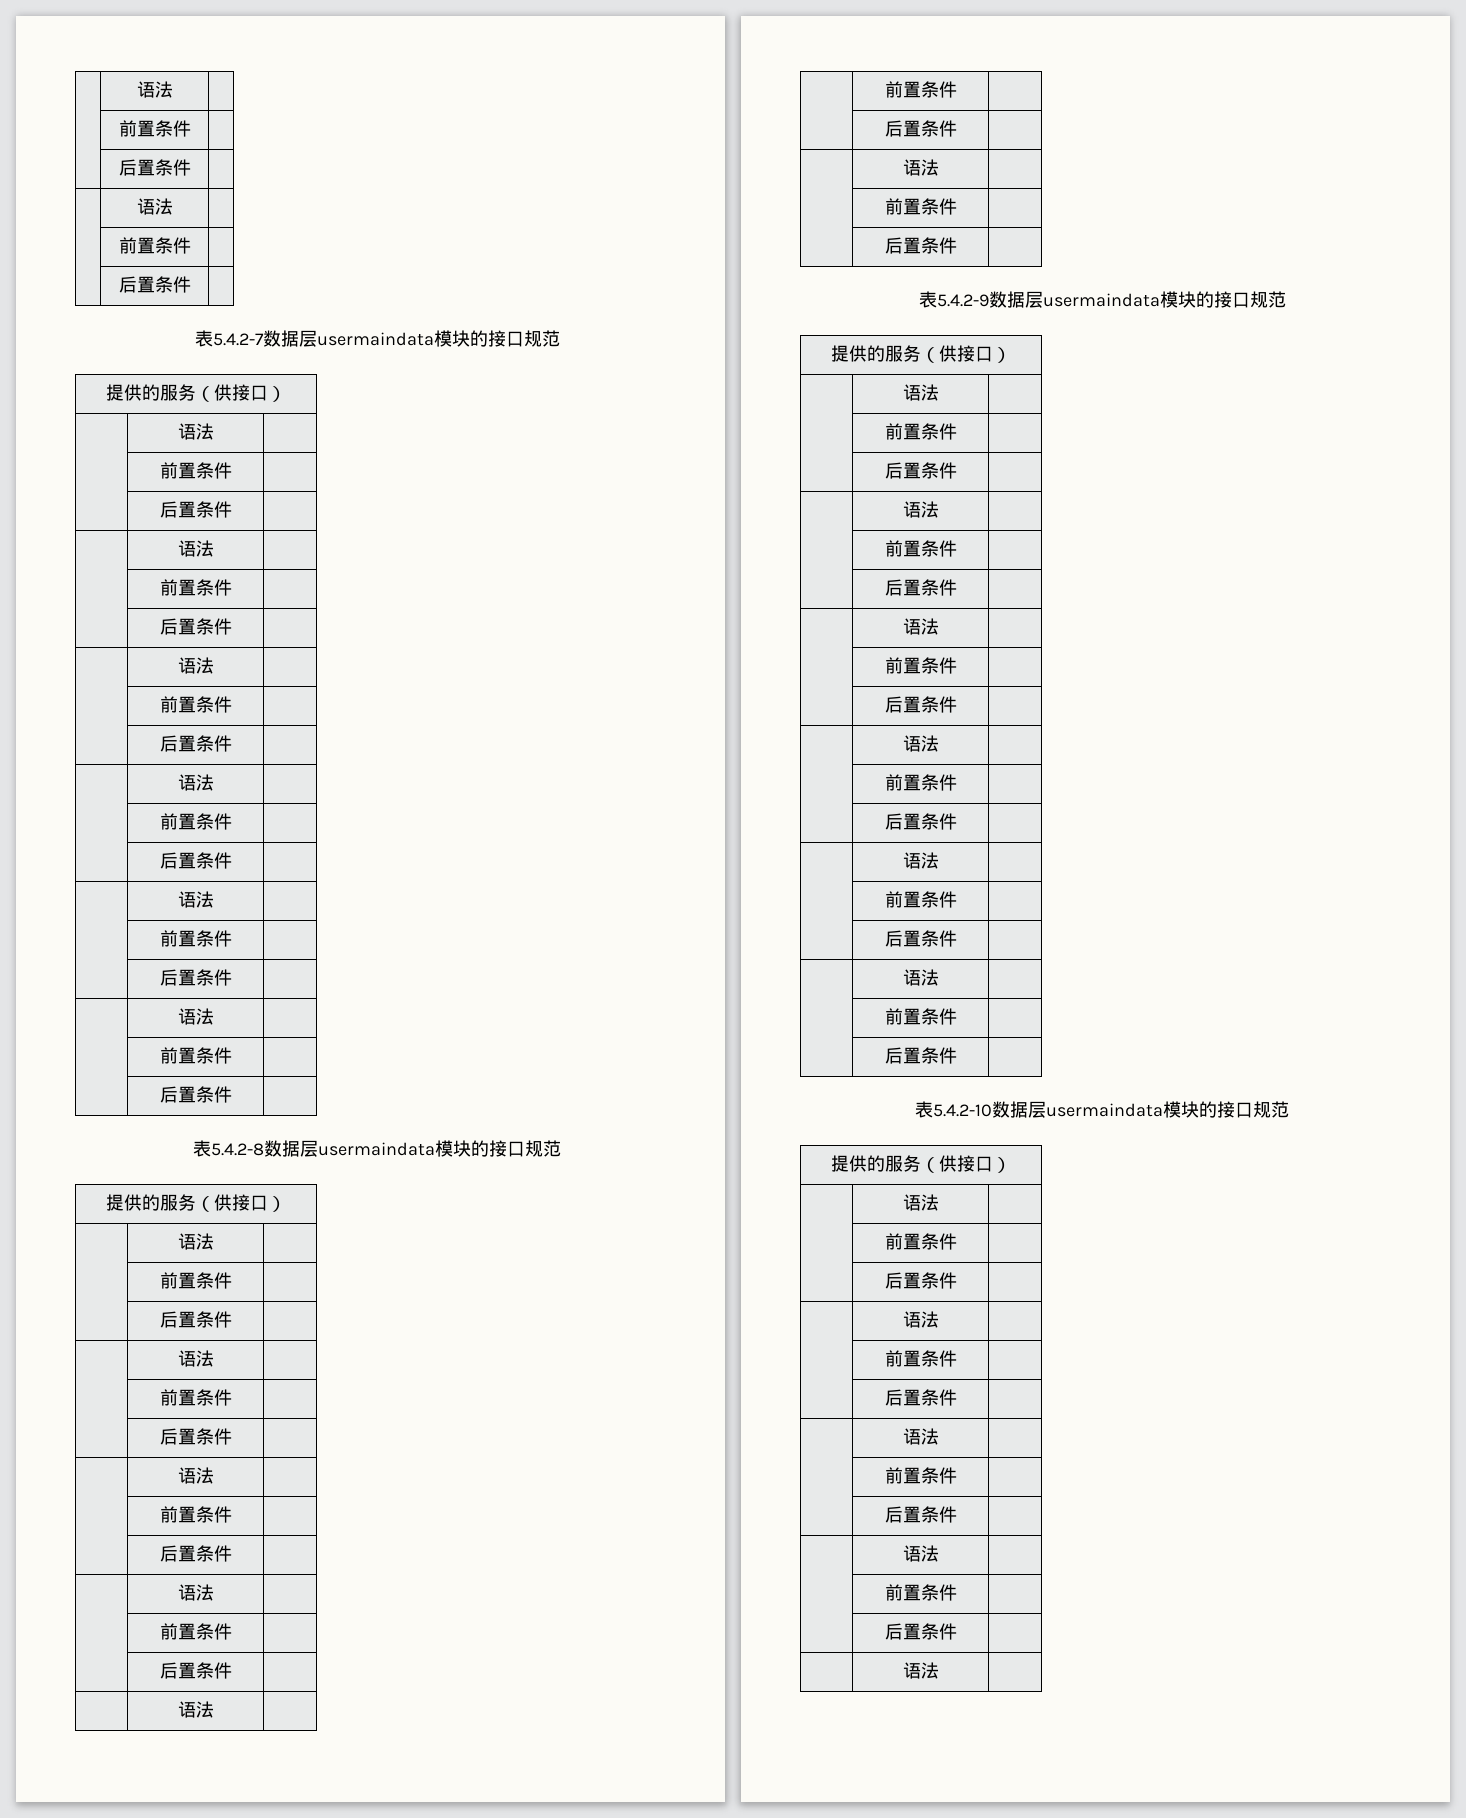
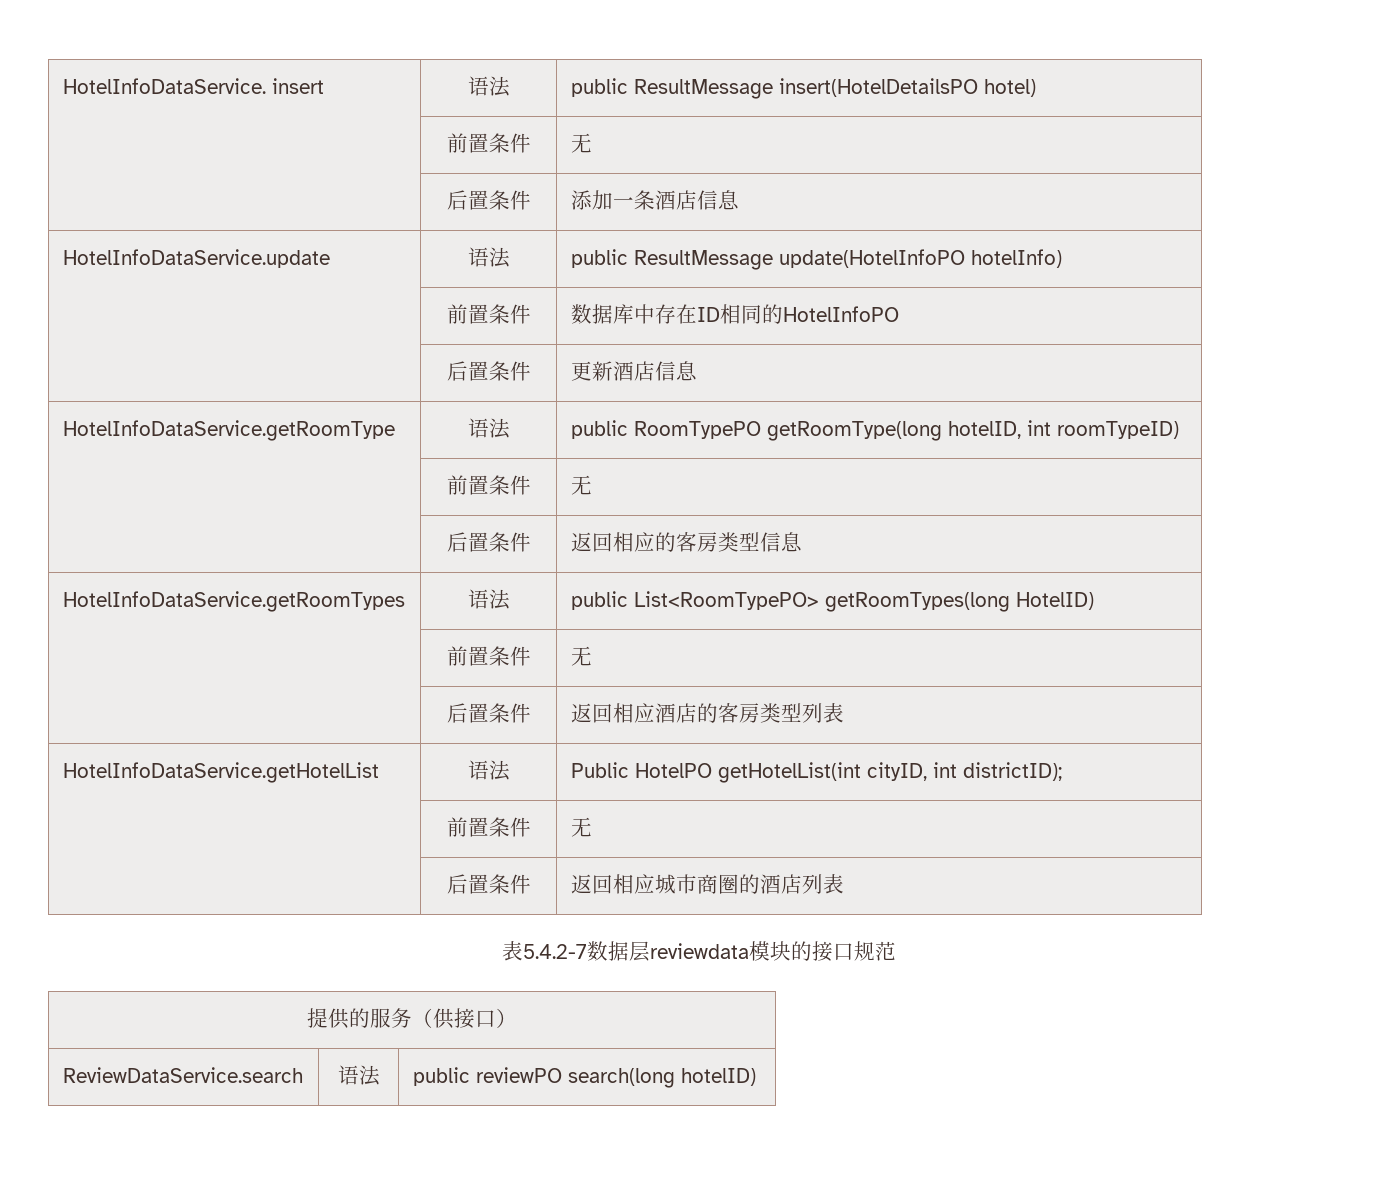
[136,81,173,98] [118,120,191,137] [118,159,191,176] [136,198,173,215] [118,237,191,254] [118,276,191,293] | 语法 | // | 前置条件 | // | 后置条件 | // | 语法 | // | 前置条件 | // | 后置条件 | -> [62,78,324,94] [467,76,510,97] [570,78,1036,99] [446,133,531,153] [570,133,592,153] [446,190,531,210] [570,190,739,210] [62,249,330,268] [467,247,510,268] [570,249,1062,270] [446,304,531,324] [570,304,899,324] [446,361,531,381] [570,361,697,381] [62,420,395,441] [467,418,510,439] [570,420,1179,441] [446,475,531,495] [570,475,592,495] [446,532,531,552] [570,532,802,552] [62,591,405,612] [467,589,510,610] [570,591,1094,612] [446,646,531,666] [570,646,592,666] [446,703,531,723] [570,703,844,723] [62,762,379,783] [467,760,510,781] [570,762,1062,783] [446,817,531,837] [570,817,592,837] [446,874,531,894] [570,874,844,894] HotelInfoDataService. insert | 语法 | public ResultMessage insert(HotelDetailsPO hotel) // | 前置条件 | 无 // | 后置条件 | 添加一条酒店信息 // HotelInfoDataService.update | 语法 | public ResultMessage update(HotelInfoPO hotelInfo) // | 前置条件 | 数据库中存在ID相同的HotelInfoPO // | 后置条件 | 更新酒店信息 // HotelInfoDataService.getRoomType | 语法 | public RoomTypePO getRoomType(long hotelID, int roomTypeID) // | 前置条件 | 无 // | 后置条件 | 返回相应的客房类型信息 // HotelInfoDataService.getRoomTypes | 语法 | public List<RoomTypePO> getRoomTypes(long HotelID) // | 前置条件 | 无 // | 后置条件 | 返回相应酒店的客房类型列表 // HotelInfoDataService.getHotelList | 语法 | Public HotelPO getHotelList(int cityID, int districtID); // | 前置条件 | 无 // | 后置条件 | 返回相应城市商圈的酒店列表
[316,330,560,347] [106,384,286,402] [177,423,214,440] [159,462,232,479] [159,501,232,518] [177,540,214,557] [159,579,232,596] [159,618,232,635] [177,657,214,674] [159,696,232,713] [159,735,232,752] [177,774,214,791] [159,813,232,830] [159,852,232,869] [177,891,214,908] [159,930,232,947] [159,969,232,986] [177,1008,214,1025] [159,1047,232,1064] [159,1086,232,1103] [193,1140,561,1157] [106,1194,286,1212] [177,1233,214,1250] [159,1272,232,1289] [159,1311,232,1328] [177,1350,214,1367] [159,1389,232,1406] [159,1428,232,1445] [177,1467,214,1484] [159,1506,232,1523] [159,1545,232,1562] [177,1584,214,1601] [159,1623,232,1640] [159,1662,232,1679] [177,1701,214,1718] [884,81,957,98] [884,120,957,137] [902,159,939,176] [884,198,957,215] [884,237,957,254] [918,291,1286,308] [831,345,1011,363] [902,384,939,401] [884,423,957,440] [884,462,957,479] [902,501,939,518] [884,540,957,557] [884,579,957,596] [902,618,939,635] [884,657,957,674] [884,696,957,713] [902,735,939,752] [884,774,957,791] [884,813,957,830] [902,852,939,869] [884,891,957,908] [884,930,957,947] [902,969,939,986] [884,1008,957,1025] [884,1047,957,1064] [915,1101,1289,1118] [831,1155,1011,1173] [902,1194,939,1211] [884,1233,957,1250] [884,1272,957,1289] [902,1311,939,1328] [884,1350,957,1367] [884,1389,957,1406] [902,1428,939,1445] [884,1467,957,1484] [884,1506,957,1523] [902,1545,939,1562] [884,1584,957,1601] [884,1623,957,1640] [902,1662,939,1679] usermaindata模块的接口规范 // 提供的服务（供接口） // | 语法 | // | 前置条件 | // | 后置条件 | // | 语法 | // | 前置条件 | // | 后置条件 | // | 语法 | // | 前置条件 | // | 后置条件 | // | 语法 | // | 前置条件 | // | 后置条件 | // | 语法 | // | 前置条件 | // | 后置条件 | // | 语法 | // | 前置条件 | // | 后置条件 | // 表5.4.2-8数据层usermaindata模块的接口规范 // 提供的服务（供接口） // | 语法 | // | 前置条件 | // | 后置条件 | // | 语法 | // | 前置条件 | // | 后置条件 | // | 语法 | // | 前置条件 | // | 后置条件 | // | 语法 | // | 前置条件 | // | 后置条件 | // | 语法 | // | 前置条件 | // | 后置条件 | // | 语法 | // | 前置条件 | // | 后置条件 | // 表5.4.2-9数据层usermaindata模块的接口规范 // 提供的服务（供接口） // | 语法 | // | 前置条件 | // | 后置条件 | // | 语法 | // | 前置条件 | // | 后置条件 | // | 语法 | // | 前置条件 | // | 后置条件 | // | 语法 | // | 前置条件 | // | 后置条件 | // | 语法 | // | 前置条件 | // | 后置条件 | // | 语法 | // | 前置条件 | // | 后置条件 | // 表5.4.2-10数据层usermaindata模块的接口规范 // 提供的服务（供接口） // | 语法 | // | 前置条件 | // | 后置条件 | // | 语法 | // | 前置条件 | // | 后置条件 | // | 语法 | // | 前置条件 | // | 后置条件 | // | 语法 | // | 前置条件 | // | 后置条件 | // | 语法 | -> [650,941,896,962] [307,1008,517,1029] [62,1067,303,1083] [337,1065,380,1086] [412,1067,756,1088] reviewdata模块的接口规范 // 提供的服务（供接口） // ReviewDataService.search | 语法 | public reviewPO search(long hotelID)

